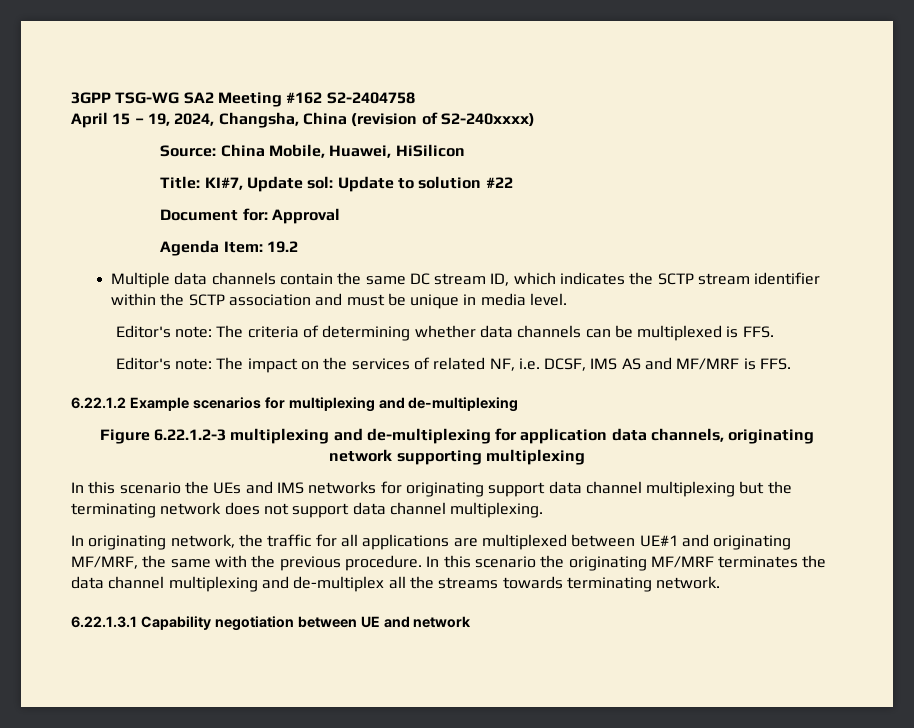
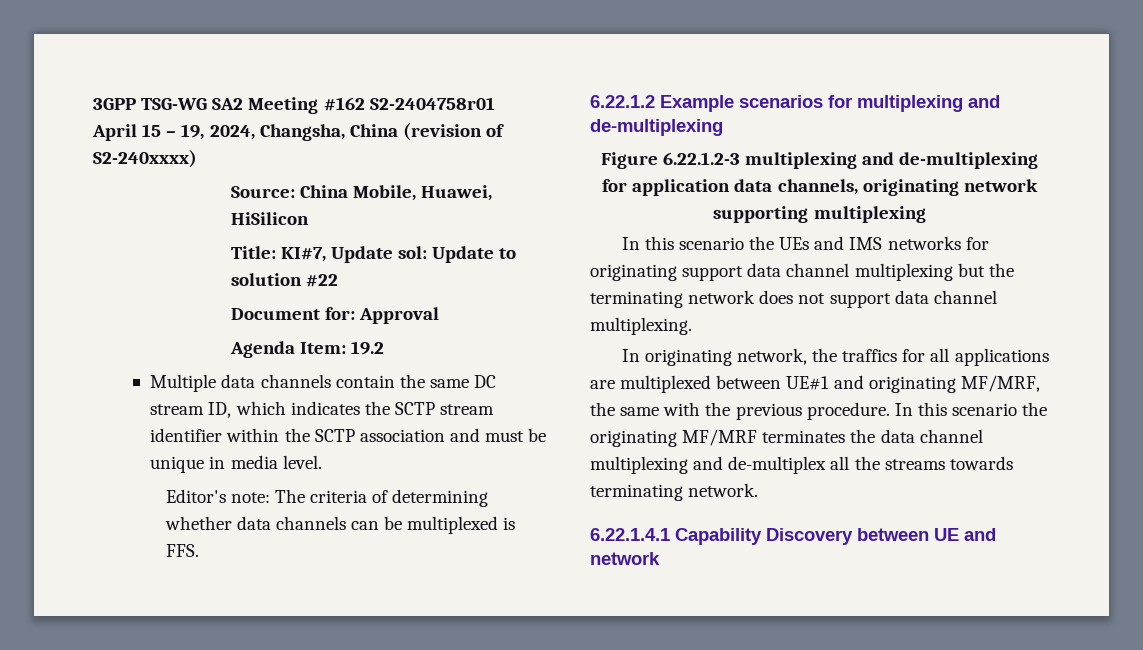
[326,92,415,104] S2-2404758 -> [369,97,495,110] S2-2404758r01
[115,357,792,373] // Editor's note: The impact on the services of related NF, i.e. DCSF, IMS AS and MF/MRF is FFS. -> (199, 550) none
[267,534,312,547] traffic -> [842,349,898,362] traffics
[71,616,294,631] 6.22.1.3.1 Capability negotiation -> [590,528,853,545] 6.22.1.4.1 Capability Discovery

